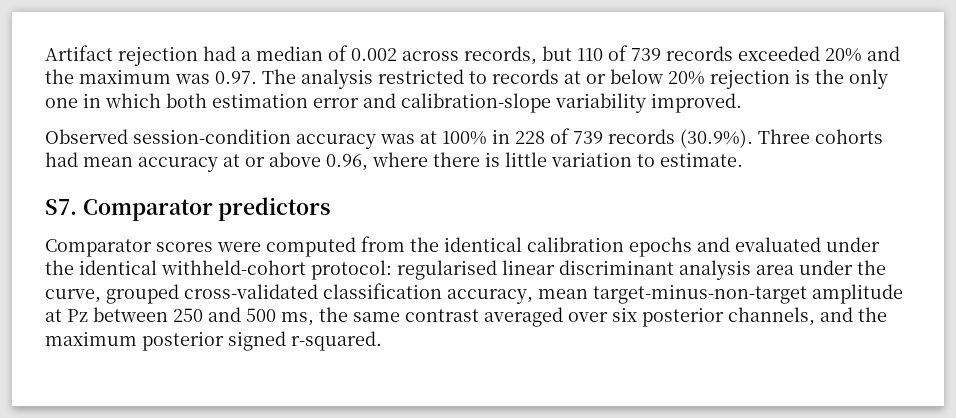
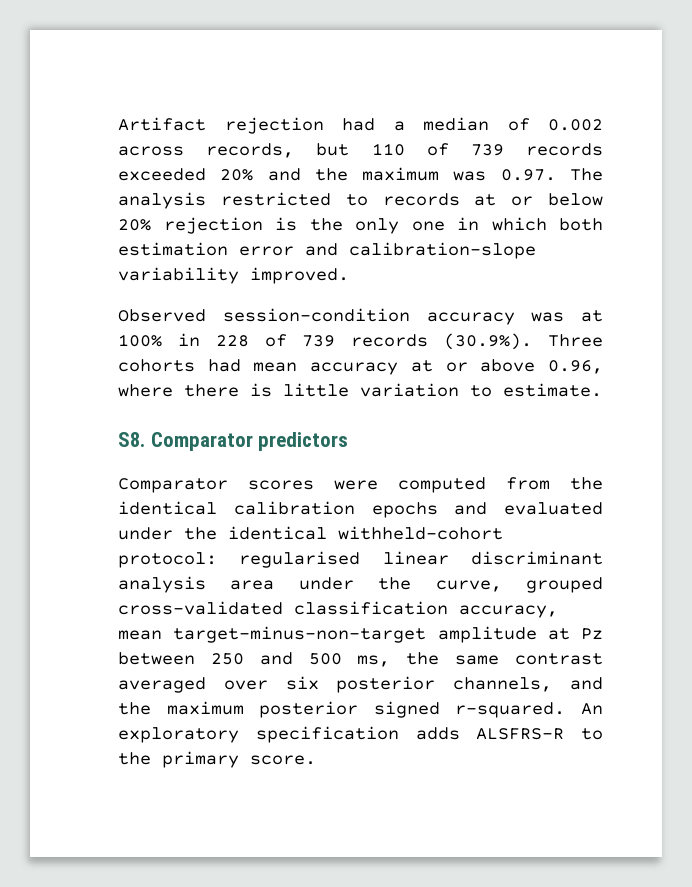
[45,199,77,215] S7. -> [118,432,145,447] S8.
(382, 341) none -> [581,703,603,715] [118,726,603,743] [118,751,316,768] An exploratory specification adds ALSFRS-R to the primary score.

